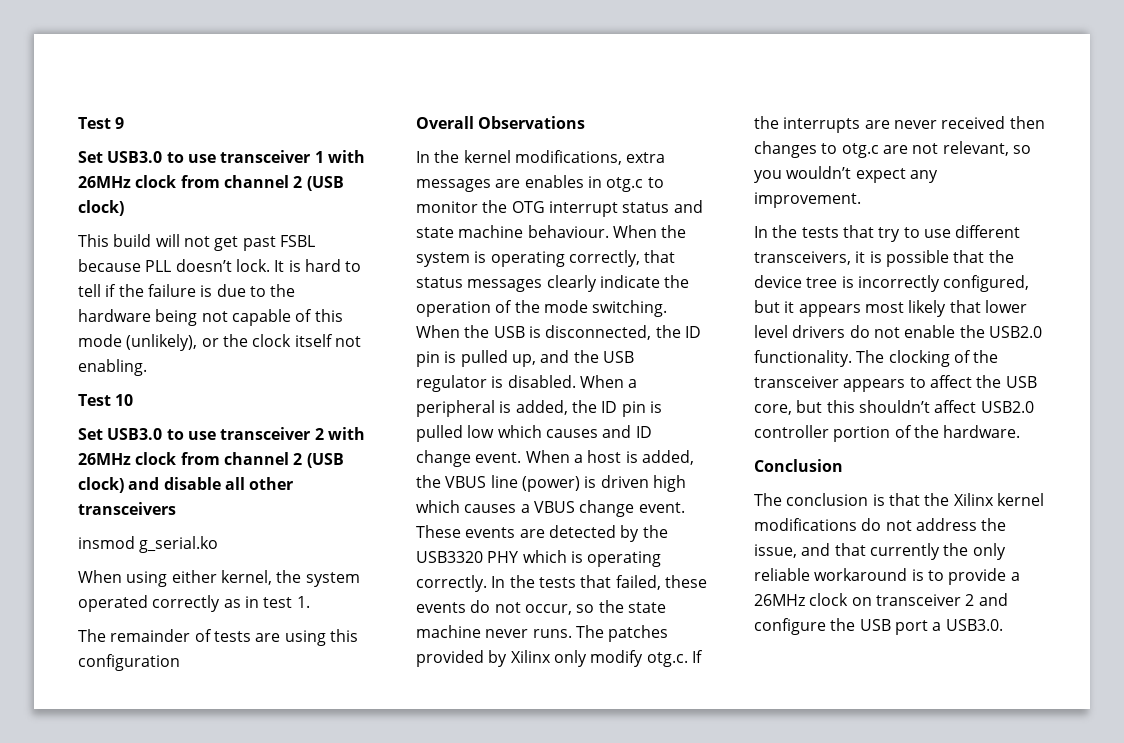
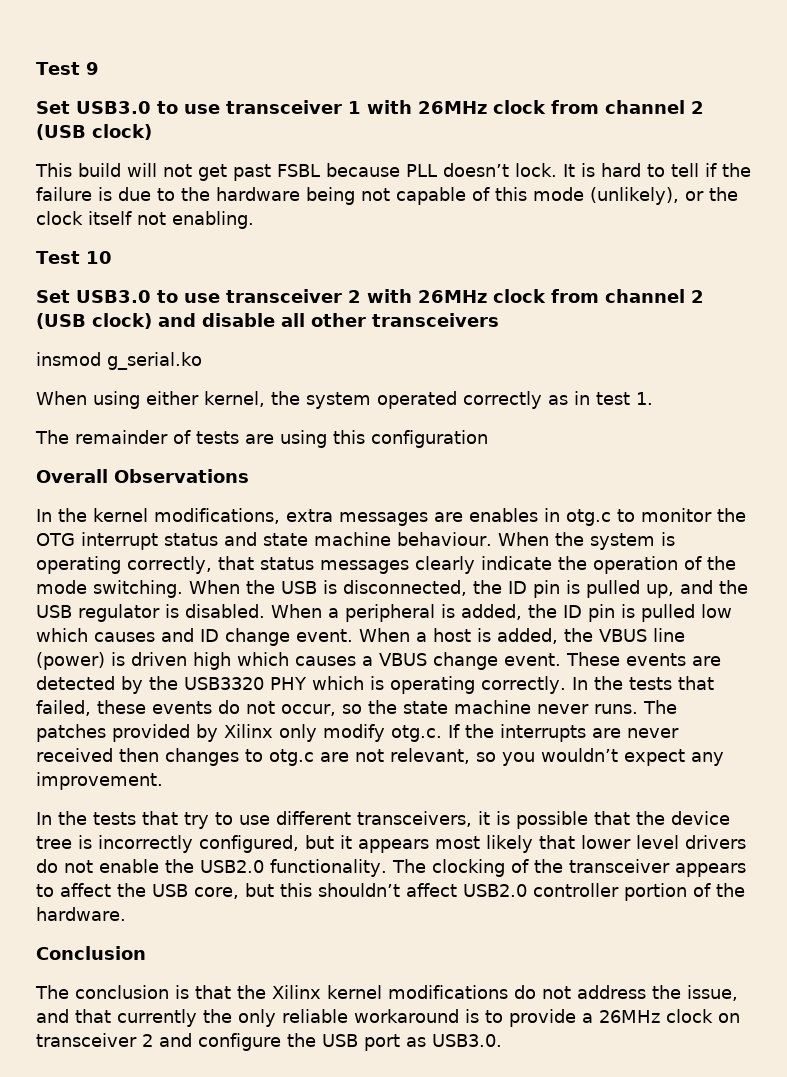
[932,622,942,631] a -> [406,1037,426,1047] as

